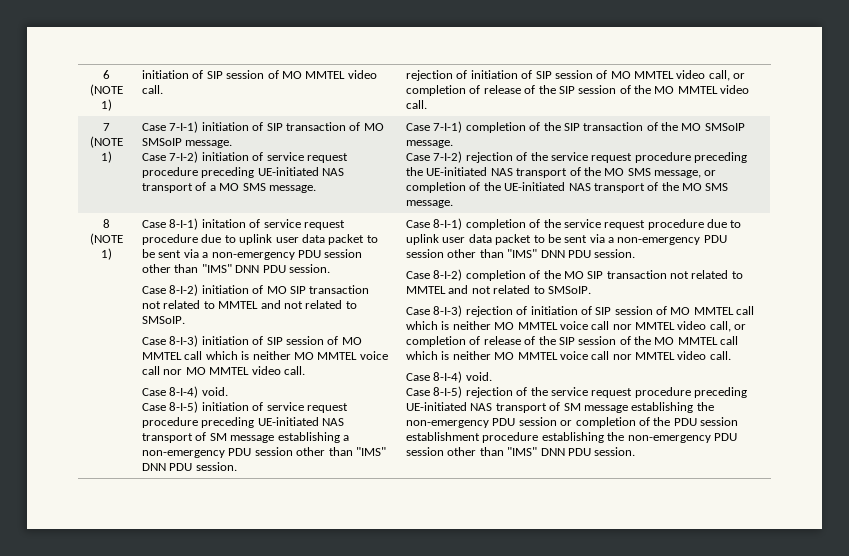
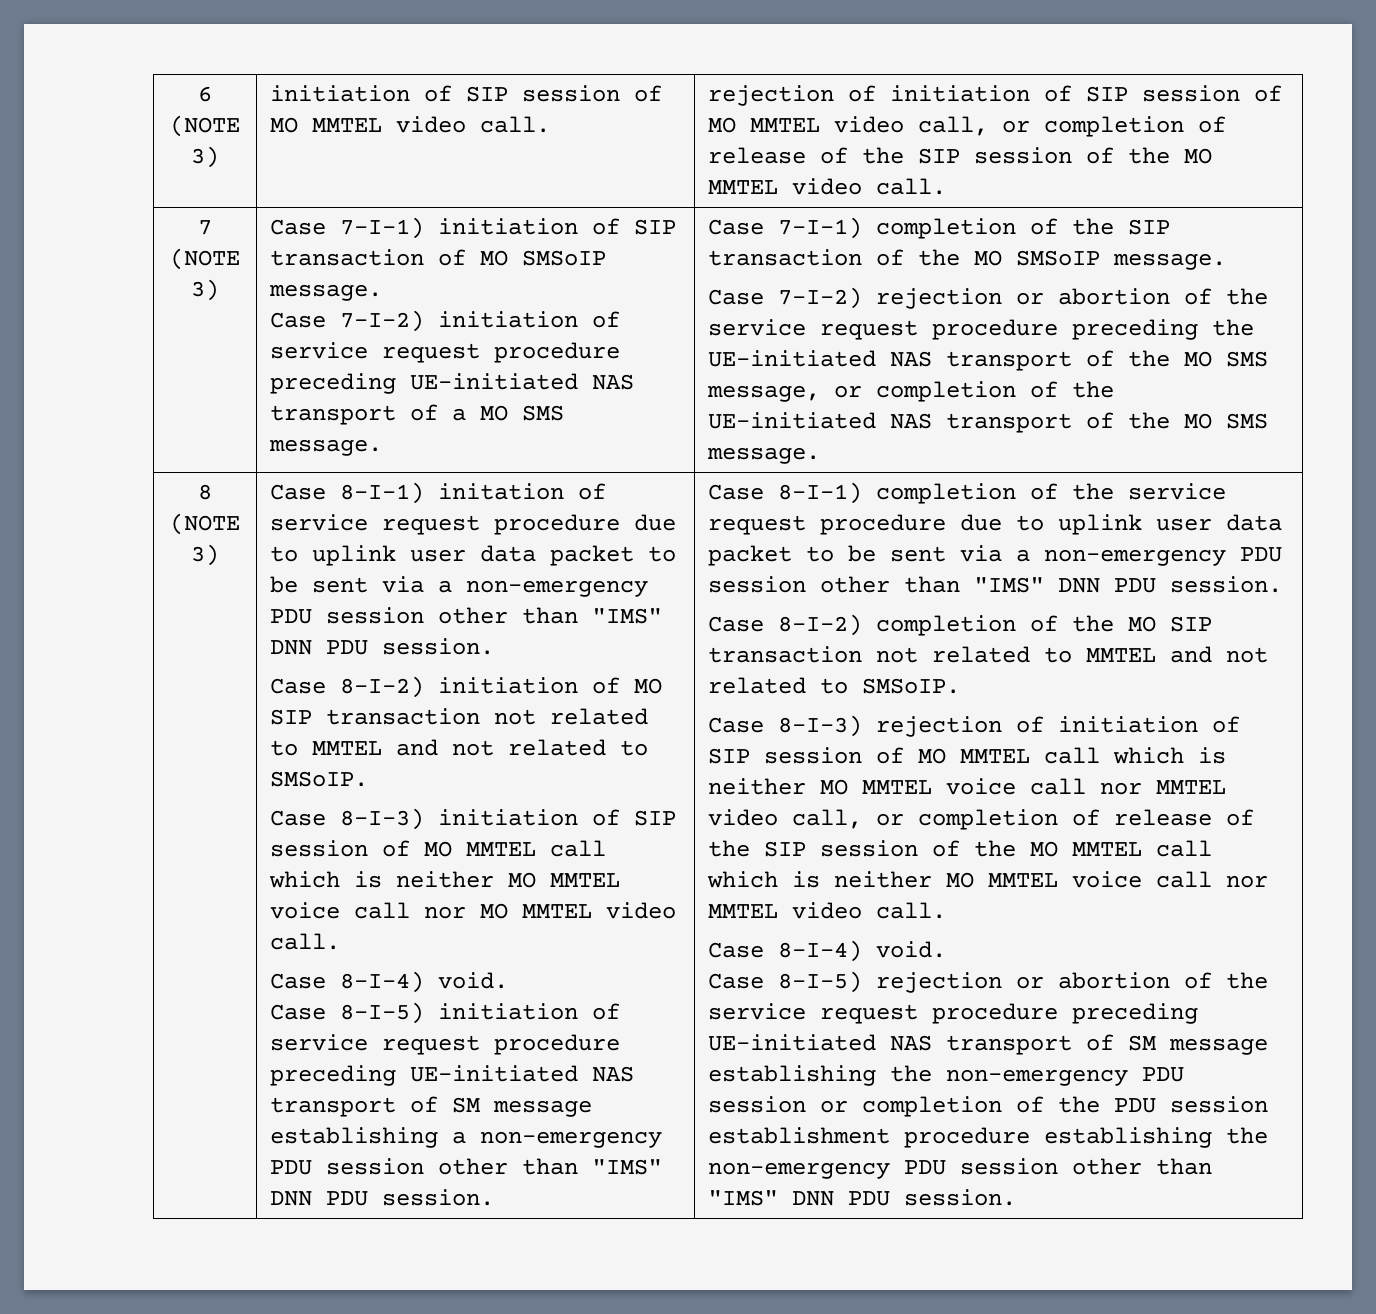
[100,99,112,111] 1) -> [191,146,219,168] 3)
[100,151,112,163] 1) -> [191,279,219,301] 3)
(513, 157) none -> [1016,288,1171,305] or abortion
[100,248,112,260] 1) -> [191,544,219,566] 3)
(513, 392) none -> [1016,972,1171,989] or abortion

